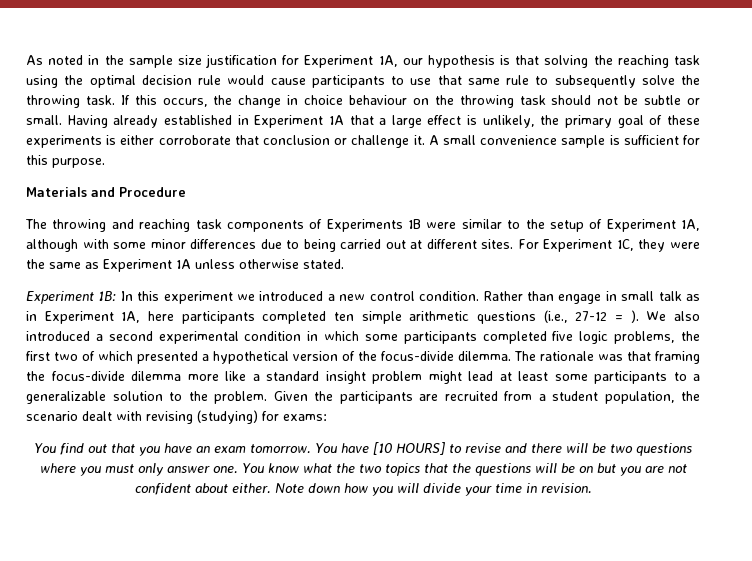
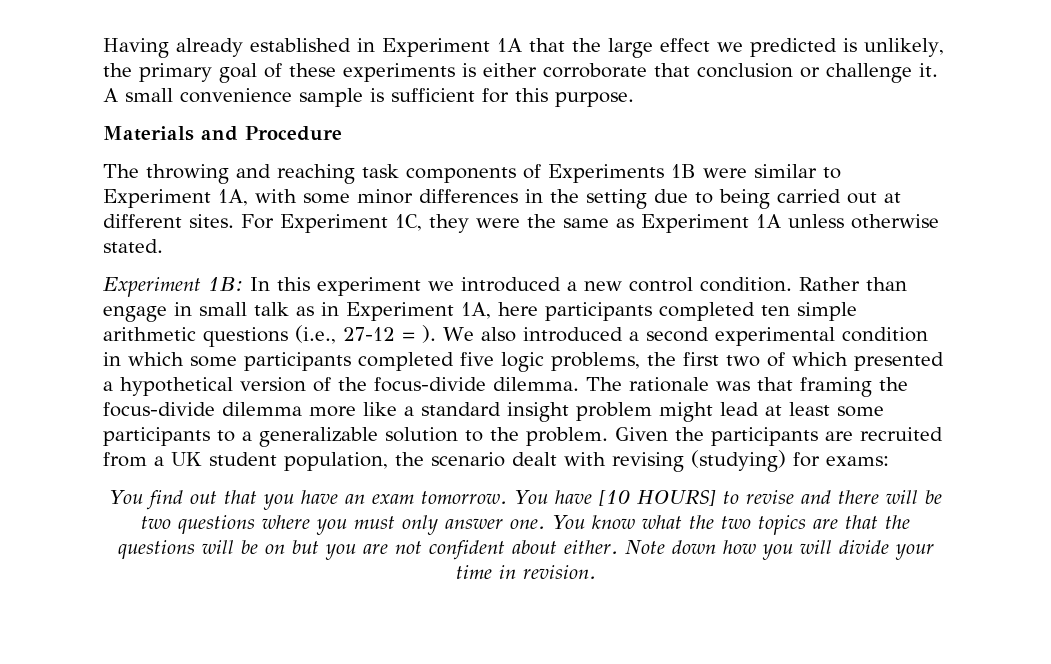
[26,54,700,68] [26,75,700,88] [26,95,701,108] [26,115,62,125] As noted in the sample size justification for Experiment 1A, our hypothesis is that solving the reaching task using the optimal decision rule would cause participants to use that same rule to subsequently solve the throwing task. If this occurs, the change in choice behaviour on the throwing task should not be subtle or small. -> (103, 48) none
[379,118,387,125] a -> [572,38,601,52] the
(462, 120) none -> [717,38,837,57] we predicted
[525,219,700,232] [26,239,78,252] the setup of Experiment 1A, although -> [103,189,248,208] Experiment 1A,
(257, 244) none -> [525,189,647,209] in the setting
(546, 397) none -> [171,452,202,466] UK
(420, 469) none -> [813,519,839,529] are

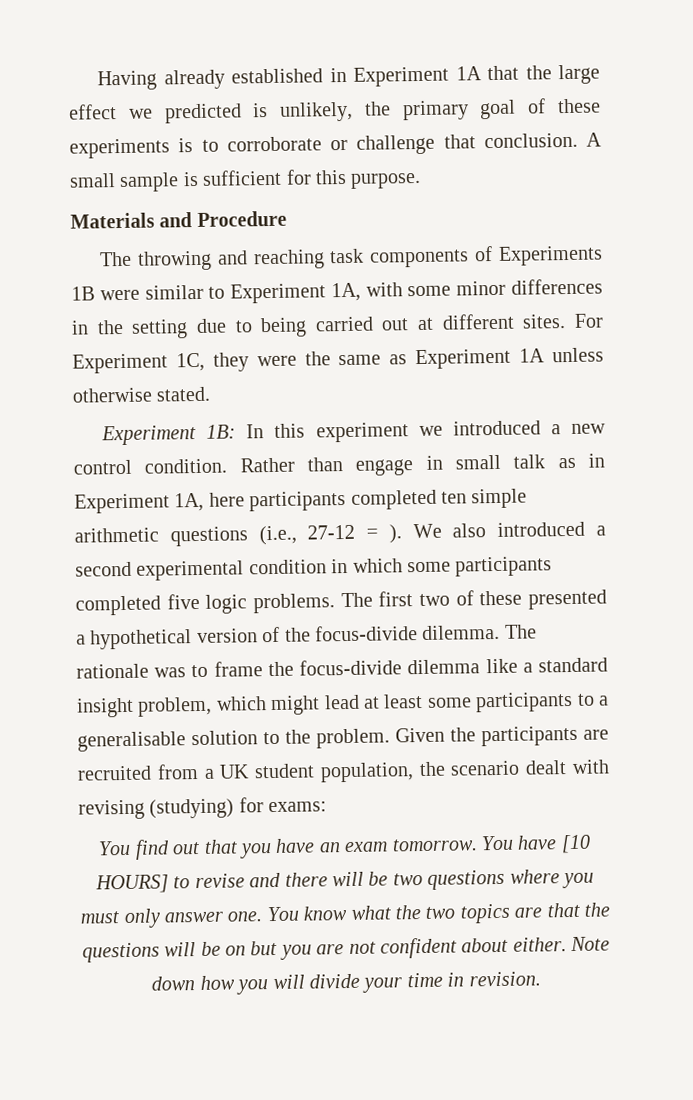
[483,63,938,83] either corroborate that conclusion or challenge it. -> [201,132,578,155] to corroborate or challenge that conclusion.
[180,88,292,103] convenience -> (116, 180) none
[551,352,676,371] problems, the -> [252,592,373,614] problems. The
[792,352,848,366] which -> [479,590,523,606] these
[757,377,872,397] that framing -> [191,661,263,678] to frame
[309,406,356,417] more -> (481, 667) none
[576,402,652,421] problem -> [137,696,267,717] problem, which
[259,427,378,447] generalizable -> [77,731,186,752] generalisable

